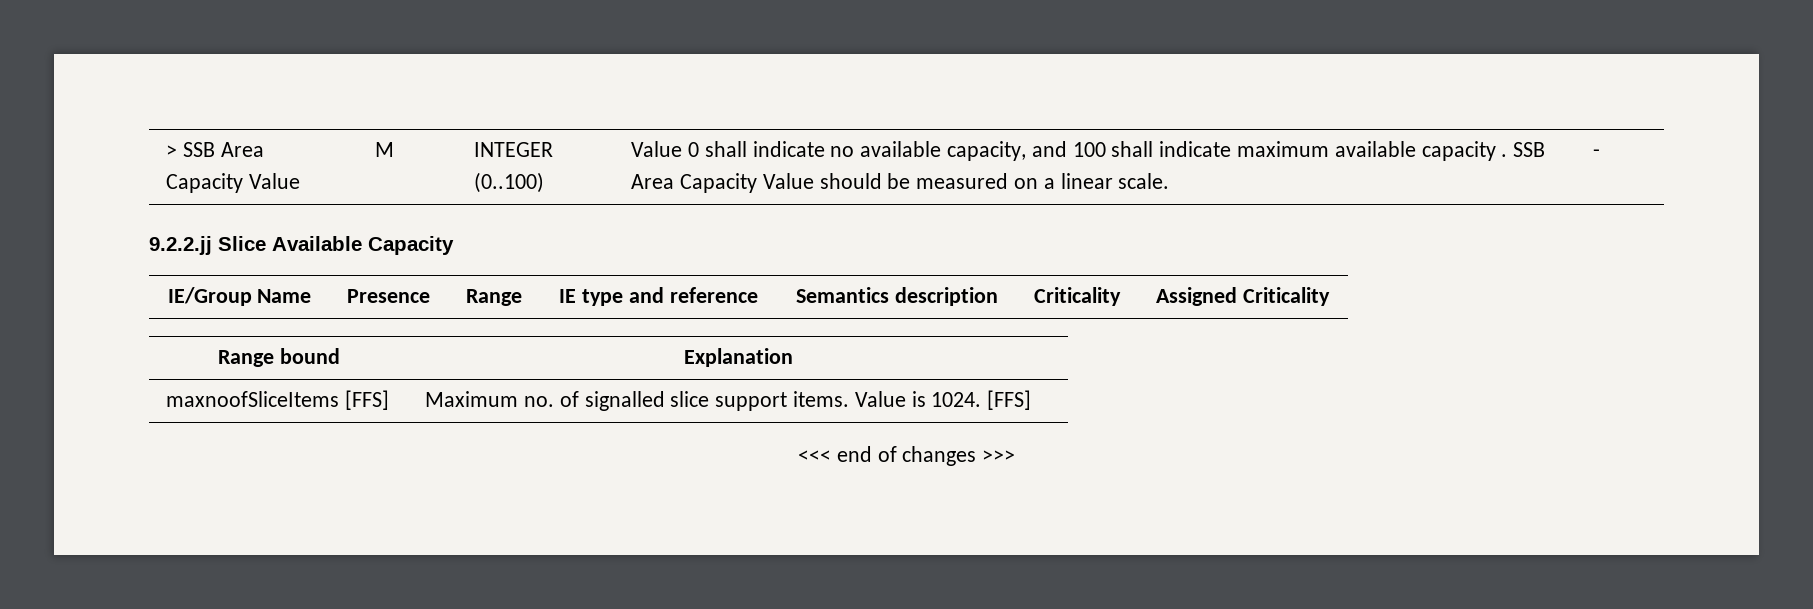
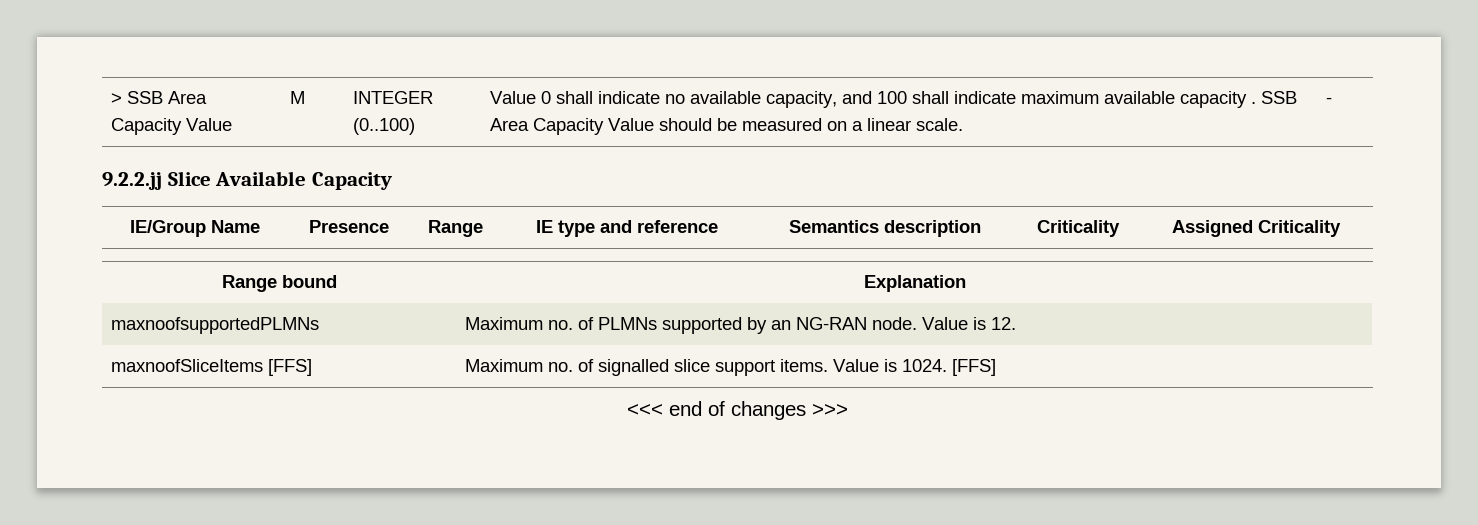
(793, 357) none -> [111,317,320,334] [465,317,1017,334] // maxnoofsupportedPLMNs | Maximum no. of PLMNs supported by an NG-RAN node. Value is 12.

